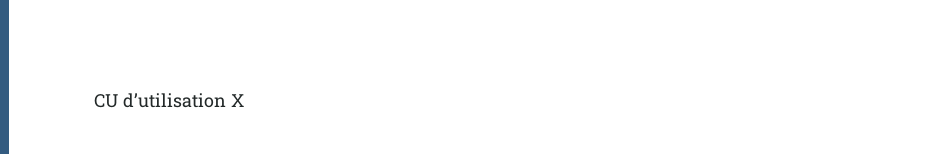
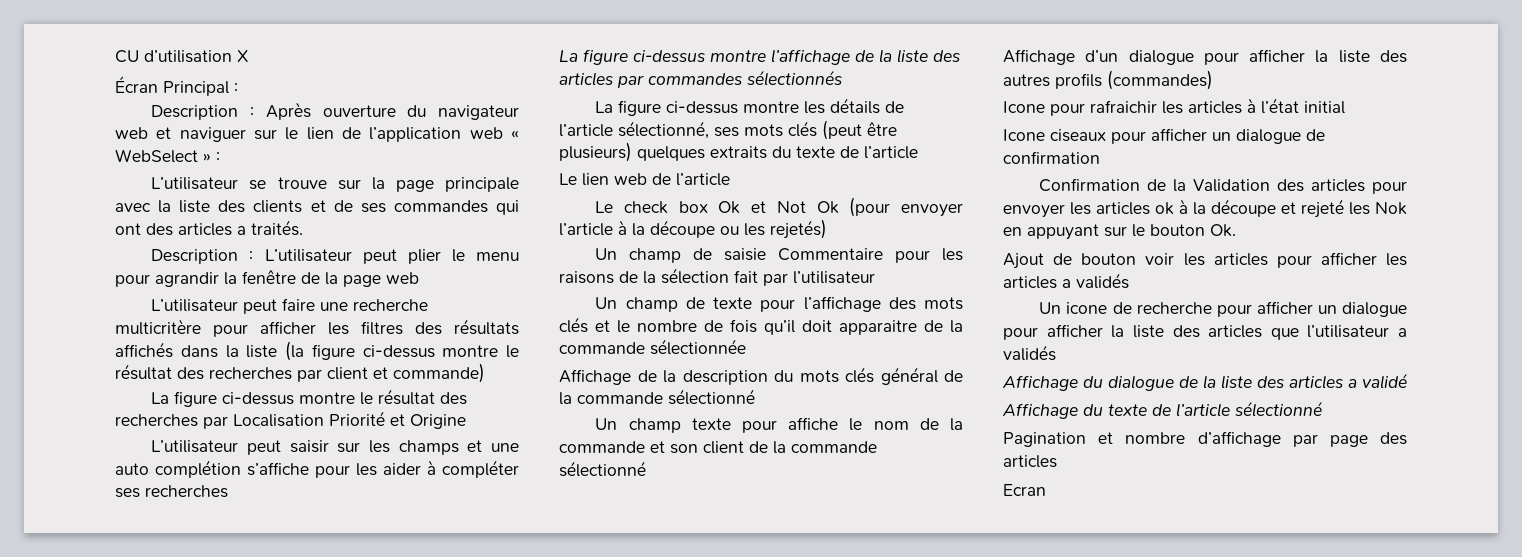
(244, 100) none -> [115,76,238,96] [151,102,519,120] [115,127,519,142] [115,149,220,163] [151,177,519,192] [115,200,519,215] [115,220,303,236] [151,249,519,264] [115,270,419,287] [151,298,429,314] [115,319,519,337] [115,341,519,361] [115,363,485,383] [151,389,468,407] [115,411,466,429] [151,440,519,455] [115,460,519,478] [115,485,228,498] [559,49,961,65] [559,70,843,88] [595,98,905,116] [559,120,897,140] [559,142,918,162] [559,173,730,186] [595,197,963,217] [559,219,827,239] [595,248,963,263] [559,268,875,286] [595,296,963,312] [559,317,963,335] [559,339,746,355] [559,367,963,385] [559,389,755,405] [595,417,963,433] [559,441,877,454] [559,461,646,477] [1003,49,1407,65] [1003,70,1213,90] [1003,98,1345,116] [1003,128,1325,144] [1003,151,1100,164] [1039,178,1407,194] [1003,199,1407,218] [1003,224,1236,240] [1003,252,1407,269] [1003,273,1129,289] [1039,301,1407,317] [1003,324,1407,340] [1003,345,1056,361] [1002,373,1407,391] [1002,401,1322,419] [1003,431,1407,447] [1003,455,1057,468] [1003,484,1046,496] // Écran Principal : // Description : Après ouverture du navigateur web et naviguer sur le lien de l’application web « WebSelect » : // L’utilisateur se trouve sur la page principale avec la liste des clients et de ses commandes qui ont des articles a traités. // Description : L’utilisateur peut plier le menu pour agrandir la fenêtre de la page web // L’utilisateur peut faire une recherche multicritère pour afficher les filtres des résultats affichés dans la liste (la figure ci-dessus montre le résultat des recherches par client et commande) // La figure ci-dessus montre le résultat des recherches par Localisation Priorité et Origine // L’utilisateur peut saisir sur les champs et une auto complétion s’affiche pour les aider à compléter ses recherches // La figure ci-dessus montre l’affichage de la liste des articles par commandes sélectionnés // La figure ci-dessus montre les détails de l’article sélectionné, ses mots clés (peut être plusieurs) quelques extraits du texte de l’article // Le lien web de l’article // Le check box Ok et Not Ok (pour envoyer l’article à la découpe ou les rejetés) // Un champ de saisie Commentaire pour les raisons de la sélection fait par l’utilisateur // Un champ de texte pour l’affichage des mots clés et le nombre de fois qu’il doit apparaitre de la commande sélectionnée // Affichage de la description du mots clés général de la commande sélectionné // Un champ texte pour affiche le nom de la commande et son client de la commande sélectionné // Affichage d’un dialogue pour afficher la liste des autres profils (commandes) // Icone pour rafraichir les articles à l’état initial // Icone ciseaux pour afficher un dialogue de confirmation // Confirmation de la Validation des articles pour envoyer les articles ok à la découpe et rejeté les Nok en appuyant sur le bouton Ok. // Ajout de bouton voir les articles pour afficher les articles a validés // Un icone de recherche pour afficher un dialogue pour afficher la liste des articles que l’utilisateur a validés // Affichage du dialogue de la liste des articles a validé // Affichage du texte de l’article sélectionné // Pagination et nombre d’affichage par page des articles // Ecran

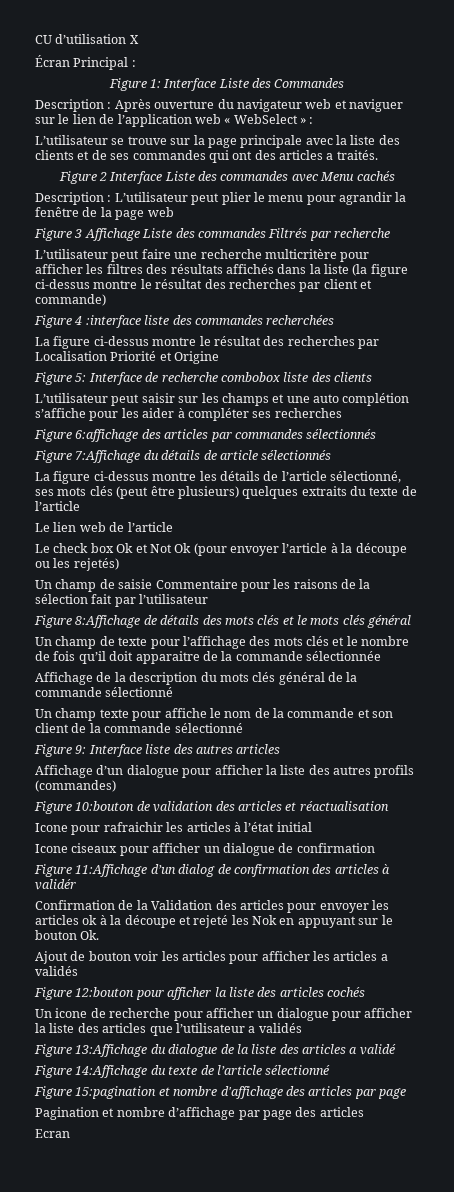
(238, 88) none -> [108,78,345,91] // Figure 1: Interface Liste des Commandes
(303, 228) none -> [58,171,395,184] // Figure 2 Interface Liste des commandes avec Menu cachés
(419, 278) none -> [34,228,390,241] // Figure 3 Affichage Liste des commandes Filtrés par recherche
(485, 373) none -> [34,315,335,328] // Figure 4 :interface liste des commandes recherchées
(466, 421) none -> [34,372,372,385] // Figure 5: Interface de recherche combobox liste des clients
[559,49,928,65] La figure ci-dessus montre l’affichage de la liste -> [34,429,139,442] Figure 6:affichage
(843, 78) none -> [34,450,332,463] // Figure 7:Affichage du détails de article sélectionnés
(875, 277) none -> [34,615,412,628] // Figure 8:Affichage de détails des mots clés et le mots clés général
(646, 469) none -> [34,744,281,757] // Figure 9: Interface liste des autres articles
(1213, 80) none -> [34,801,389,814] // Figure 10:bouton de validation des articles et réactualisation
(1100, 157) none -> [34,864,390,877] [35,879,76,890] // Figure 11:Affichage d’un dialog de confirmation des articles à validér
(1129, 281) none -> [34,987,365,1000] // Figure 12:bouton pour afficher la liste des articles cochés
[1002,375,1078,391] Affichage -> [34,1044,148,1057] Figure 13:Affichage
[1002,403,1078,419] Affichage -> [34,1065,148,1078] Figure 14:Affichage
(1322, 409) none -> [34,1086,406,1099] // Figure 15:pagination et nombre d'affichage des articles par page

